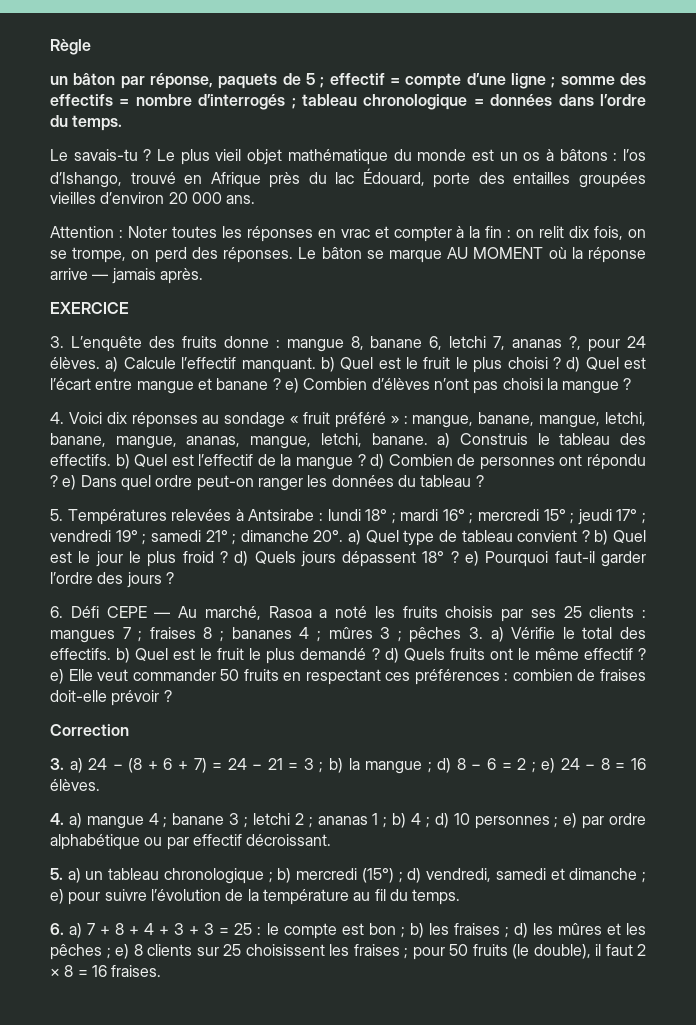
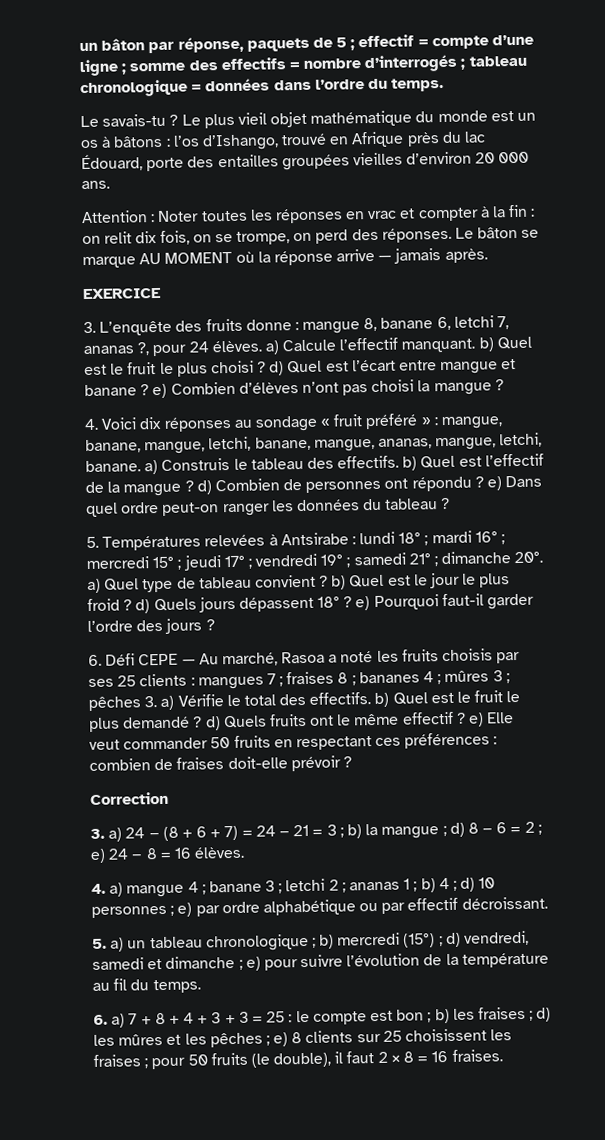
[50,39,91,55] Règle // -> (79, 47) none

